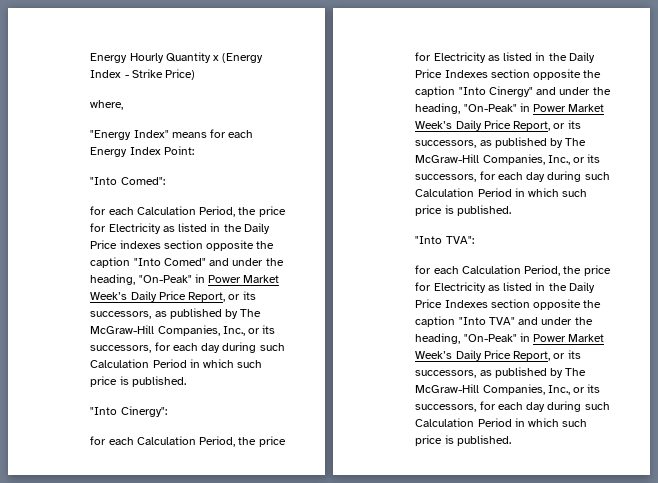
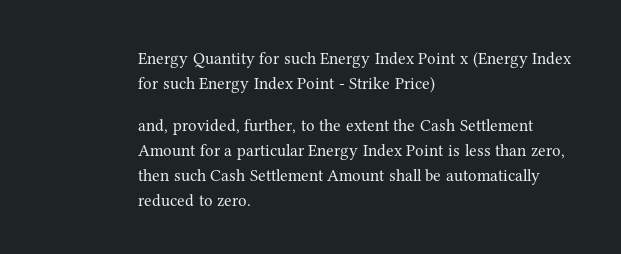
[90,52,264,63] [90,69,196,80] [90,100,124,110] [90,129,254,140] [90,146,194,157] [90,177,165,185] [90,206,286,217] [90,223,270,234] [90,240,275,251] [90,257,284,268] [90,274,280,285] [90,291,256,302] [90,308,262,319] [90,325,276,336] [90,342,285,353] [90,359,263,368] [90,376,186,387] [90,406,167,417] [90,436,286,447] [415,52,595,63] [415,69,602,80] [415,86,611,97] [415,103,605,114] [415,120,581,131] [415,137,587,148] [415,154,601,165] [415,171,610,182] [415,188,588,197] [415,205,511,216] [415,236,474,244] [415,265,611,276] [415,282,595,293] [415,299,602,310] [415,316,593,327] [415,333,605,344] [415,350,581,361] [415,367,587,378] [415,384,601,395] [415,401,610,412] [415,418,588,427] [415,435,511,446] Energy Hourly Quantity x (Energy Index - Strike Price) // where, // "Energy Index" means for each Energy Index Point: // "Into Comed": // for each Calculation Period, the price for Electricity as listed in the Daily Price indexes section opposite the caption "Into Comed" and under the heading, "On-Peak" in Power Market Week’s Daily Price Report, or its successors, as published by The McGraw-Hill Companies, Inc., or its successors, for each day during such Calculation Period in which such price is published. // "Into Cinergy": // for each Calculation Period, the price for Electricity as listed in the Daily Price Indexes section opposite the caption "Into Cinergy" and under the heading, "On-Peak" in Power Market Week’s Daily Price Report, or its successors, as published by The McGraw-Hill Companies, Inc., or its successors, for each day during such Calculation Period in which such price is published. // "Into TVA": // for each Calculation Period, the price for Electricity as listed in the Daily Price Indexes section opposite the caption "Into TVA" and under the heading, "On-Peak" in Power Market Week’s Daily Price Report, or its successors, as published by The McGraw-Hill Companies, Inc., or its successors, for each day during such Calculation Period in which such price is published. -> [137,51,573,68] [137,76,436,93] [137,119,534,135] [137,144,565,160] [137,169,541,185] [137,194,252,207] Energy Quantity for such Energy Index Point x (Energy Index for such Energy Index Point - Strike Price) // and, provided, further, to the extent the Cash Settlement Amount for a particular Energy Index Point is less than zero, then such Cash Settlement Amount shall be automatically reduced to zero.

